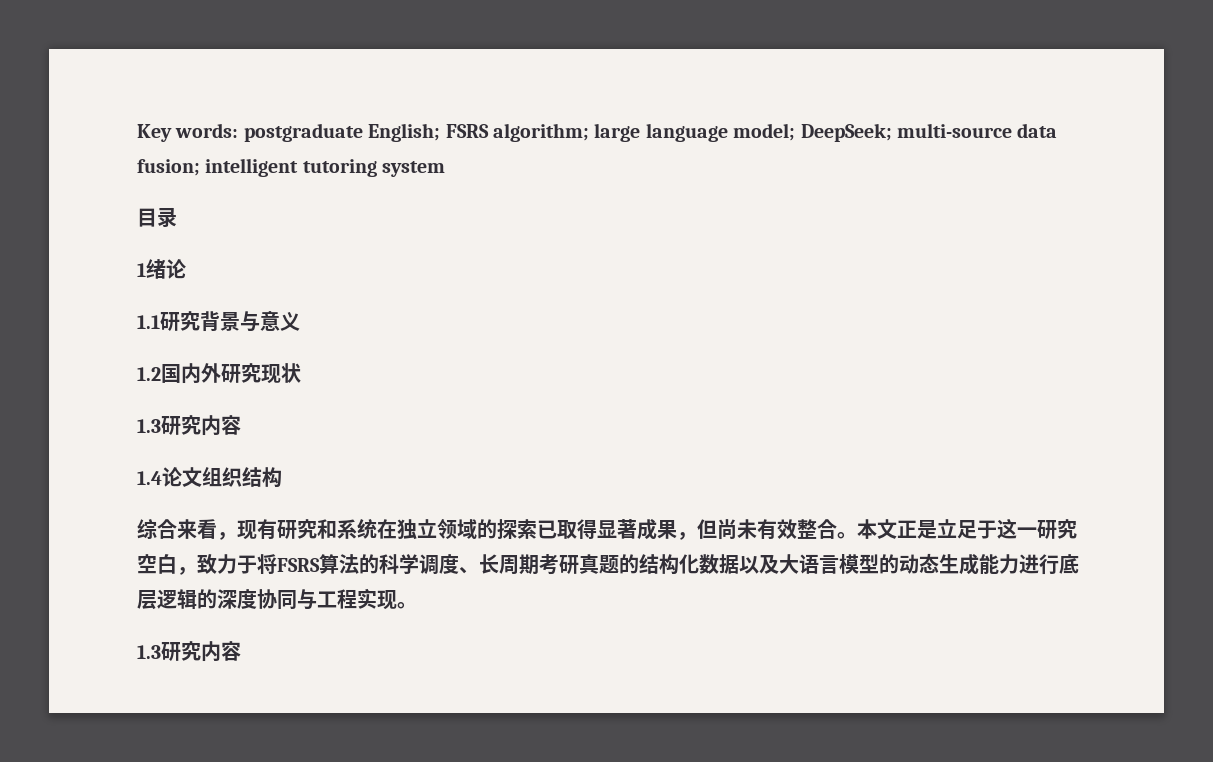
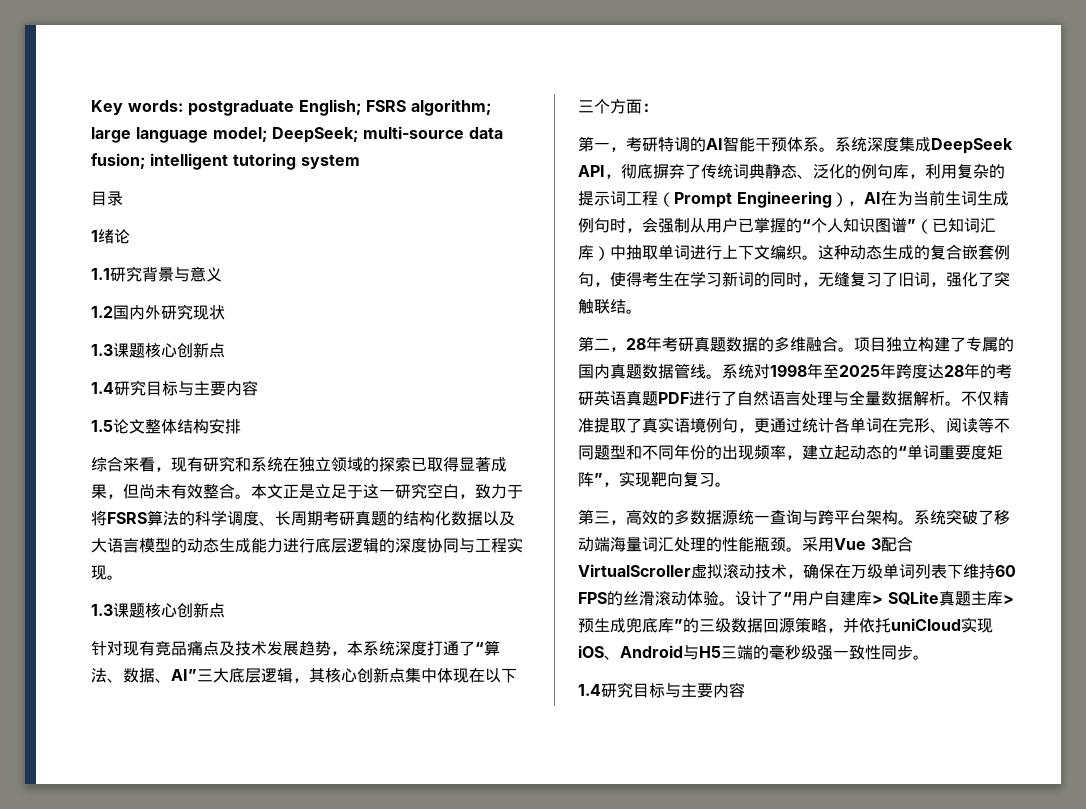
[161,415,241,436] [137,467,282,488] 研究内容 // 1.4论文组织结构 -> [113,342,225,358] [91,380,258,396] [91,418,241,434] 课题核心创新点 // 1.4研究目标与主要内容 // 1.5论文整体结构安排
[161,641,201,661] 研究 -> [113,602,225,618] [91,640,500,656] [91,667,517,683] [578,99,658,114] [578,136,1013,154] [578,163,1005,179] [578,190,1009,208] [578,217,996,234] [578,244,1010,261] [578,271,1010,287] [578,299,642,314] [578,336,1014,352] [578,363,1012,379] [578,390,1009,406] [578,417,1010,433] [578,444,1003,460] [578,471,731,487] [578,509,1010,525] [578,536,913,552] [578,563,1016,579] [578,591,1014,606] [578,617,993,633] [578,644,929,660] [578,682,713,698] 课题核心创新点 // 针对现有竞品痛点及技术发展趋势，本系统深度打通了“算法、数据、AI”三大底层逻辑，其核心创新点集中体现在以下三个方面： // 第一，考研特调的AI智能干预体系。系统深度集成DeepSeek API，彻底摒弃了传统词典静态、泛化的例句库，利用复杂的提示词工程（Prompt Engineering），AI在为当前生词生成例句时，会强制从用户已掌握的“个人知识图谱”（已知词汇库）中抽取单词进行上下文编织。这种动态生成的复合嵌套例句，使得考生在学习新词的同时，无缝复习了旧词，强化了突触联结。 // 第二，28年考研真题数据的多维融合。项目独立构建了专属的国内真题数据管线。系统对1998年至2025年跨度达28年的考研英语真题PDF进行了自然语言处理与全量数据解析。不仅精准提取了真实语境例句，更通过统计各单词在完形、阅读等不同题型和不同年份的出现频率，建立起动态的“单词重要度矩阵”，实现靶向复习。 // 第三，高效的多数据源统一查询与跨平台架构。系统突破了移动端海量词汇处理的性能瓶颈。采用Vue 3配合VirtualScroller虚拟滚动技术，确保在万级单词列表下维持60 FPS的丝滑滚动体验。设计了“用户自建库> SQLite真题主库>预生成兜底库”的三级数据回源策略，并依托uniCloud实现iOS、Android与H5三端的毫秒级强一致性同步。 // 1.4研究目标与主要

